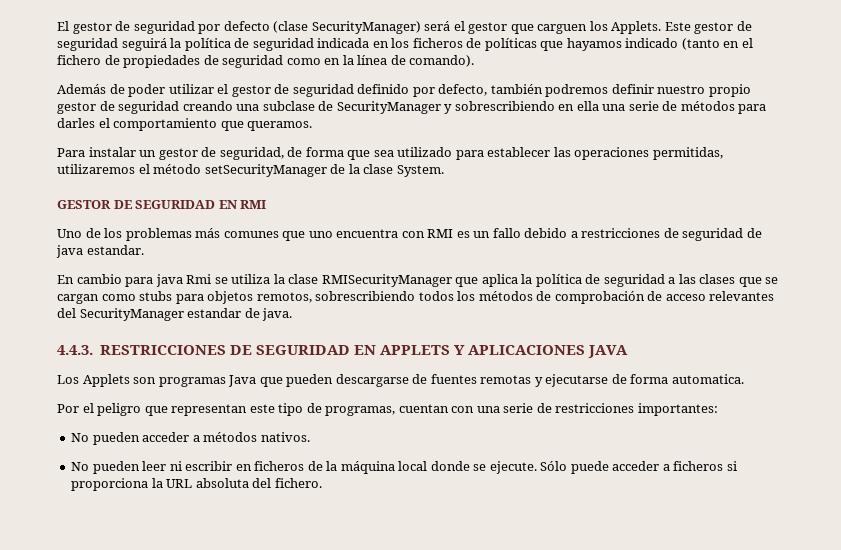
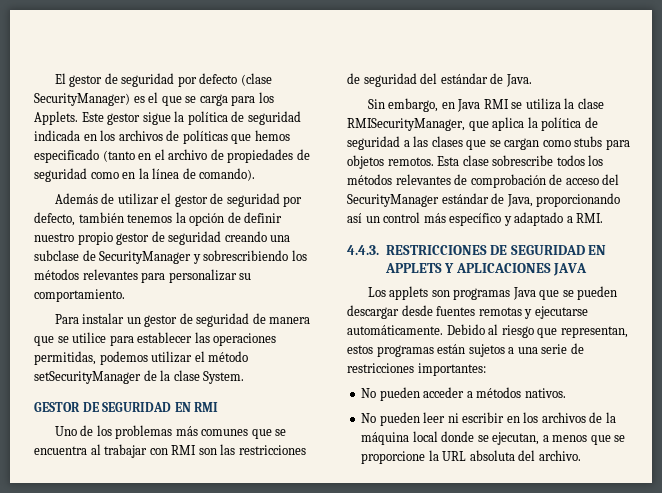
[424,21,588,34] será el gestor que carguen -> [133,92,256,106] es el que se carga para
[736,21,752,31] [57,38,167,51] de seguridad seguirá -> [142,112,171,125] sigue
[412,38,463,48] ficheros -> [118,130,163,141] archivos
[566,38,679,51] hayamos indicado -> [254,130,290,141] [34,149,99,163] hemos especificado
[57,55,101,65] fichero -> [168,149,208,160] archivo
[128,84,166,97] poder -> (115, 198) none
[357,84,410,94] definido -> (280, 200) none
[545,84,609,97] podremos -> [127,212,241,226] tenemos la opción de
[558,101,767,114] [57,118,313,131] en ella una serie de métodos para darles el comportamiento que queramos. -> [291,250,307,261] [34,269,252,283] [34,289,125,302] los métodos relevantes para personalizar su comportamiento.
[219,147,453,160] seguridad, de forma que sea utilizado -> [196,313,311,327] [34,332,107,346] seguridad de manera que se utilice
[57,164,135,174] utilizaremos -> [99,351,193,365] podemos utilizar
[308,228,762,241] [56,245,144,258] [57,274,212,287] uno encuentra con RMI es un fallo debido a restricciones de seguridad de java estandar. // En cambio para java Rmi -> [275,429,287,436] [34,444,306,458] [347,73,532,87] [367,98,509,112] se encuentra al trabajar con RMI son las restricciones de seguridad del estándar de Java. // Sin embargo, en Java RMI
[321,274,452,287] RMISecurityManager -> [347,118,465,131] RMISecurityManager,
[256,291,416,303] remotos, sobrescribiendo -> [387,155,554,166] remotos. Esta clase sobrescribe
(533, 296) none -> [395,174,451,185] relevantes
[709,291,775,301] relevantes -> (599, 181) none
[187,308,293,321] estandar de java. -> [441,193,621,207] [347,212,604,226] estándar de Java, proporcionando así un control más específico y adaptado a RMI.
[82,374,130,387] Applets -> [389,286,429,300] applets
[286,374,744,387] [57,403,475,416] pueden descargarse de fuentes remotas y ejecutarse de forma automatica. // Por el peligro que representan este tipo de programas, cuentan con -> [562,286,618,300] [347,305,588,319] [347,324,628,338] [347,344,515,357] se pueden descargar desde fuentes remotas y ejecutarse automáticamente. Debido al riesgo que representan, estos programas están sujetos a
[254,461,305,471] ficheros -> [523,412,586,423] los archivos
[489,461,737,474] [71,478,149,491] ejecute. Sólo puede acceder a ficheros si proporciona -> [492,432,626,445] [361,451,426,464] ejecutan, a menos que se proporcione
[274,478,322,488] fichero. -> [538,450,581,461] archivo.

